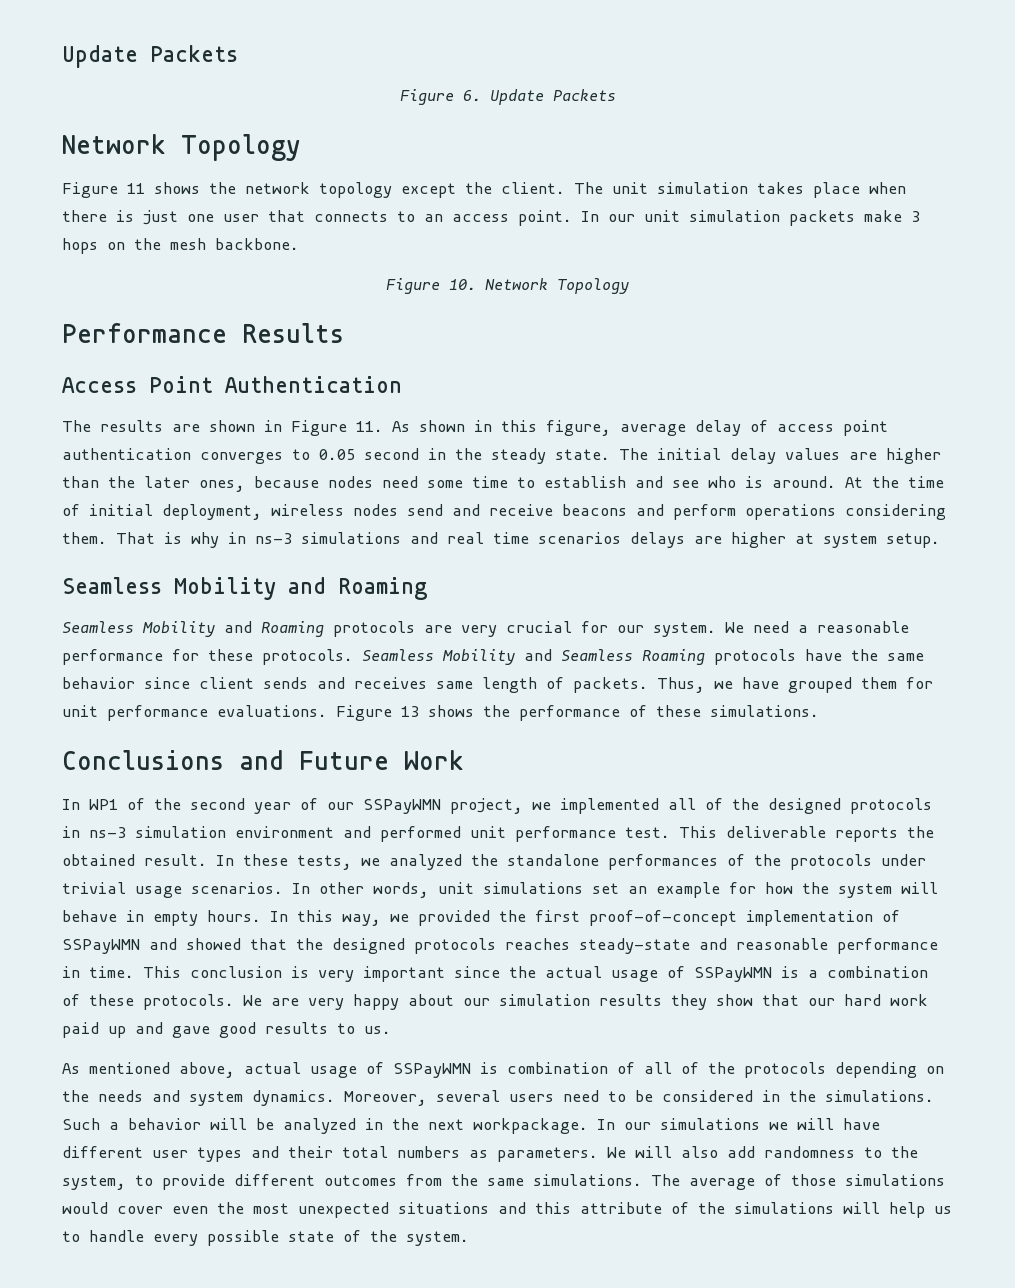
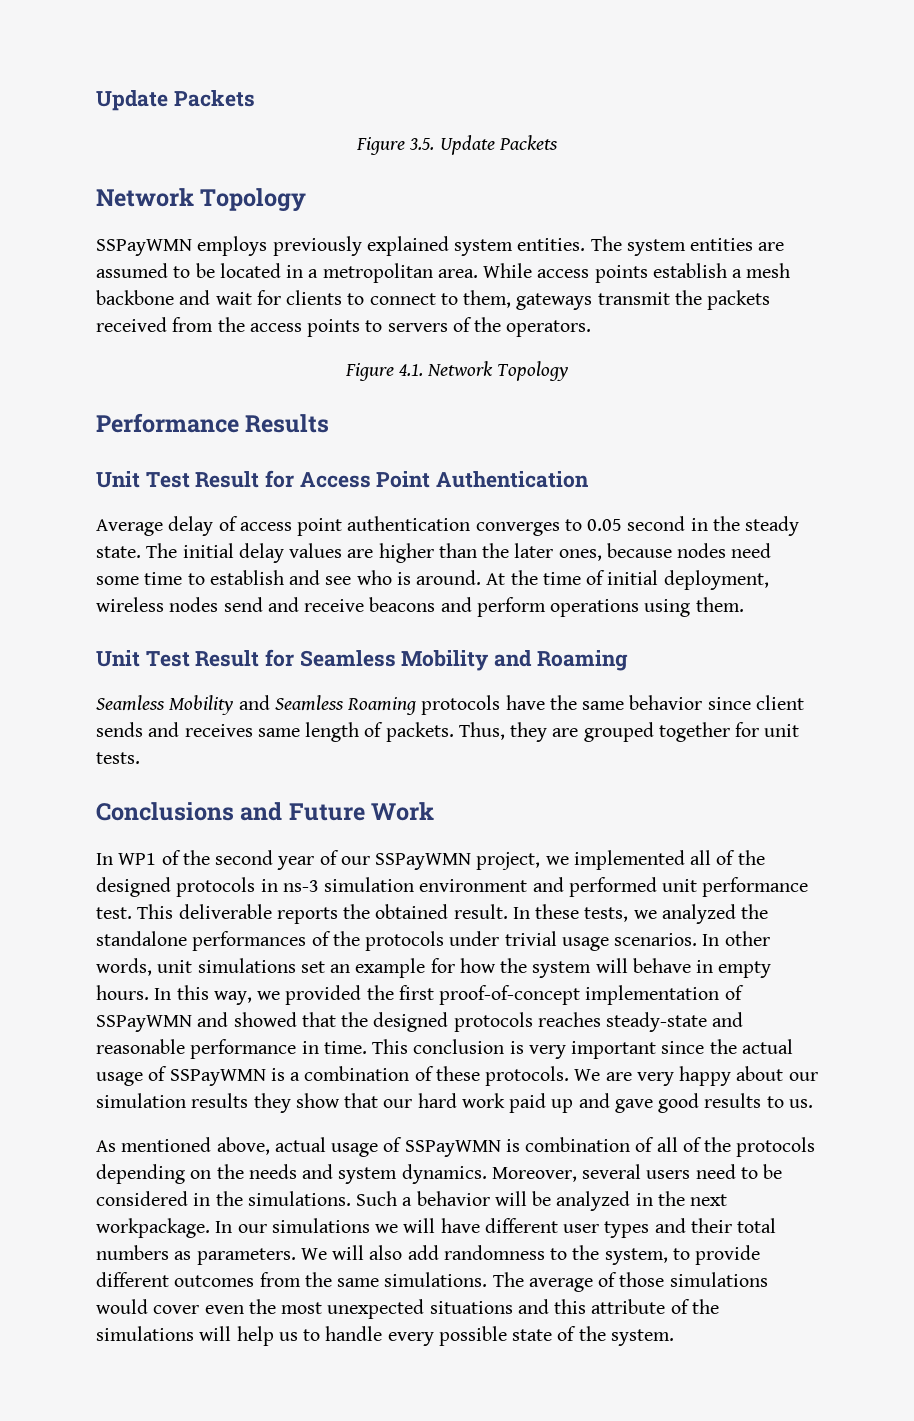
[462,90,481,101] 6. -> [409,138,435,150] 3.5.
[62,182,906,198] [62,210,920,226] [62,238,299,254] [386,278,476,294] Figure 11 shows the network topology except the client. The unit simulation takes place when there is just one user that connects to an access point. In our unit simulation packets make 3 hops on the mesh backbone. // Figure 10. -> [96,236,785,256] [96,263,791,283] [96,290,771,310] [96,317,592,337] [344,363,423,381] SSPayWMN employs previously explained system entities. The system entities are assumed to be located in a metropolitan area. While access points establish a mesh backbone and wait for clients to connect to them, gateways transmit the packets received from the access points to servers of the operators. // Figure 4.1.
(344, 333) none -> [96,470,295,488] Unit Test Result for
[62,420,686,436] The results are shown in Figure 11. As shown in this figure, average -> [96,519,163,536] Average
[845,504,946,520] considering -> [644,599,691,617] using
[116,532,940,548] That is why in ns-3 simulations and real time scenarios delays are higher at system setup. // -> [96,649,295,667] // Unit Test Result for
[261,621,909,637] [62,649,552,665] Roaming protocols are very crucial for our system. We need a reasonable performance for these protocols. Seamless Mobility and -> (270, 702) none
[714,677,933,693] [62,705,819,721] we have grouped them for unit performance evaluations. Figure 13 shows the performance of these simulations. -> [510,722,800,742] [96,752,140,764] they are grouped together for unit tests.

